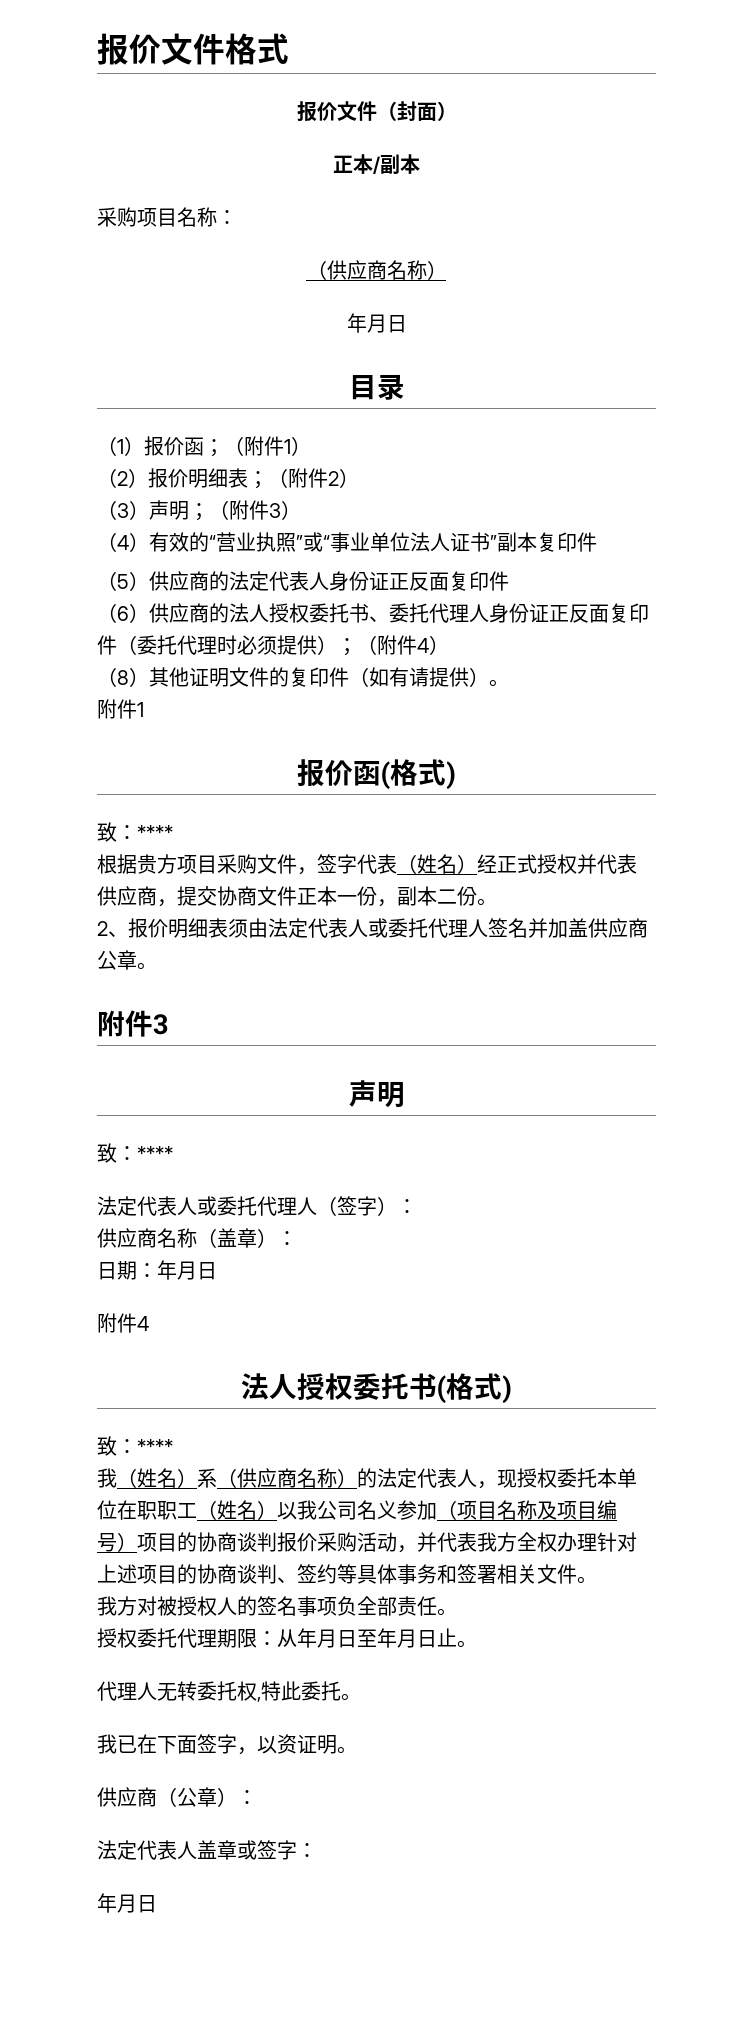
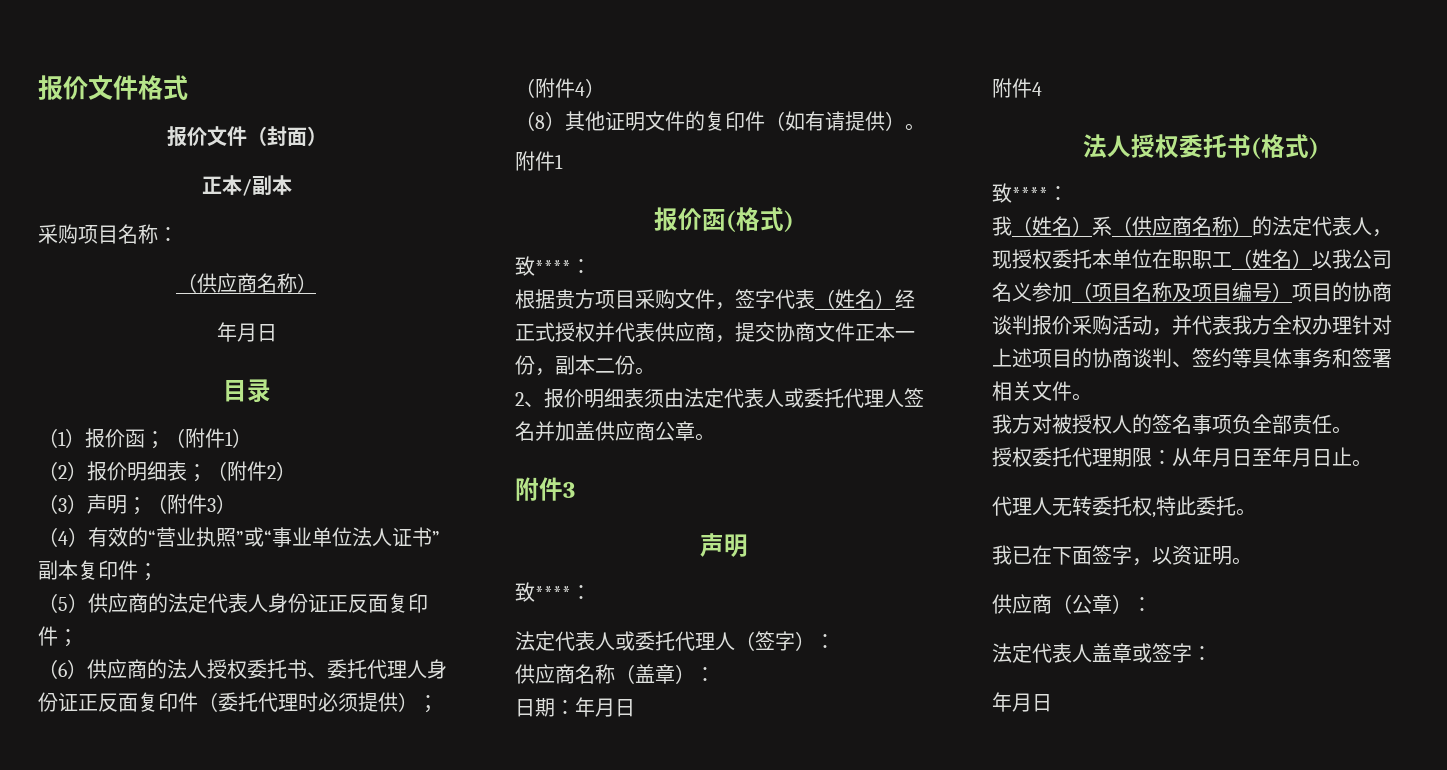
(597, 542) none -> [138,563,158,581] ；
(509, 581) none -> [58,629,78,647] ；
[117,825,173,840] ：**** -> [535,259,591,274] ****：
[117,1146,173,1161] ：**** -> [535,585,591,600] ****：
[117,1439,173,1454] ：**** -> [1012,186,1068,201] ****：

